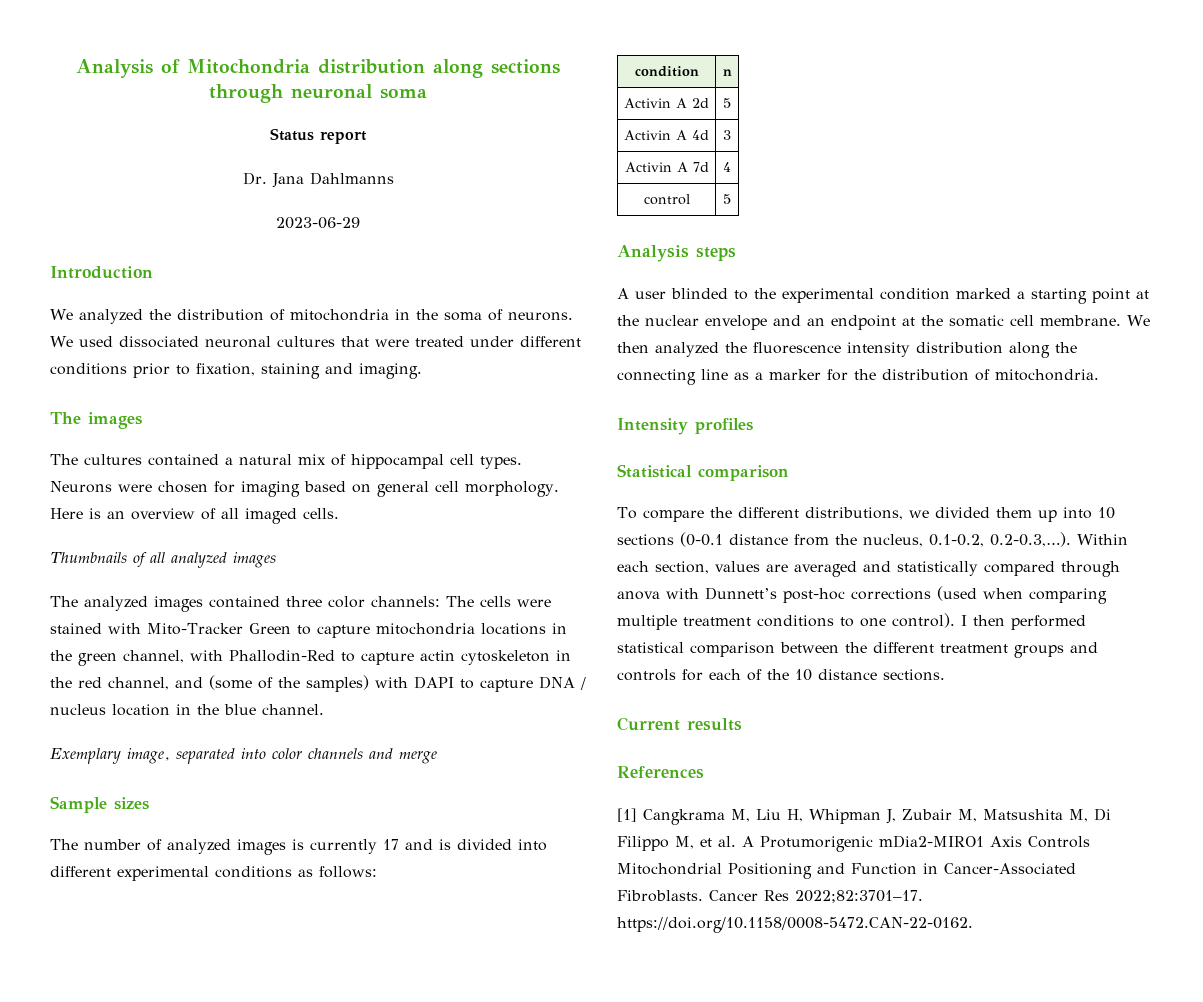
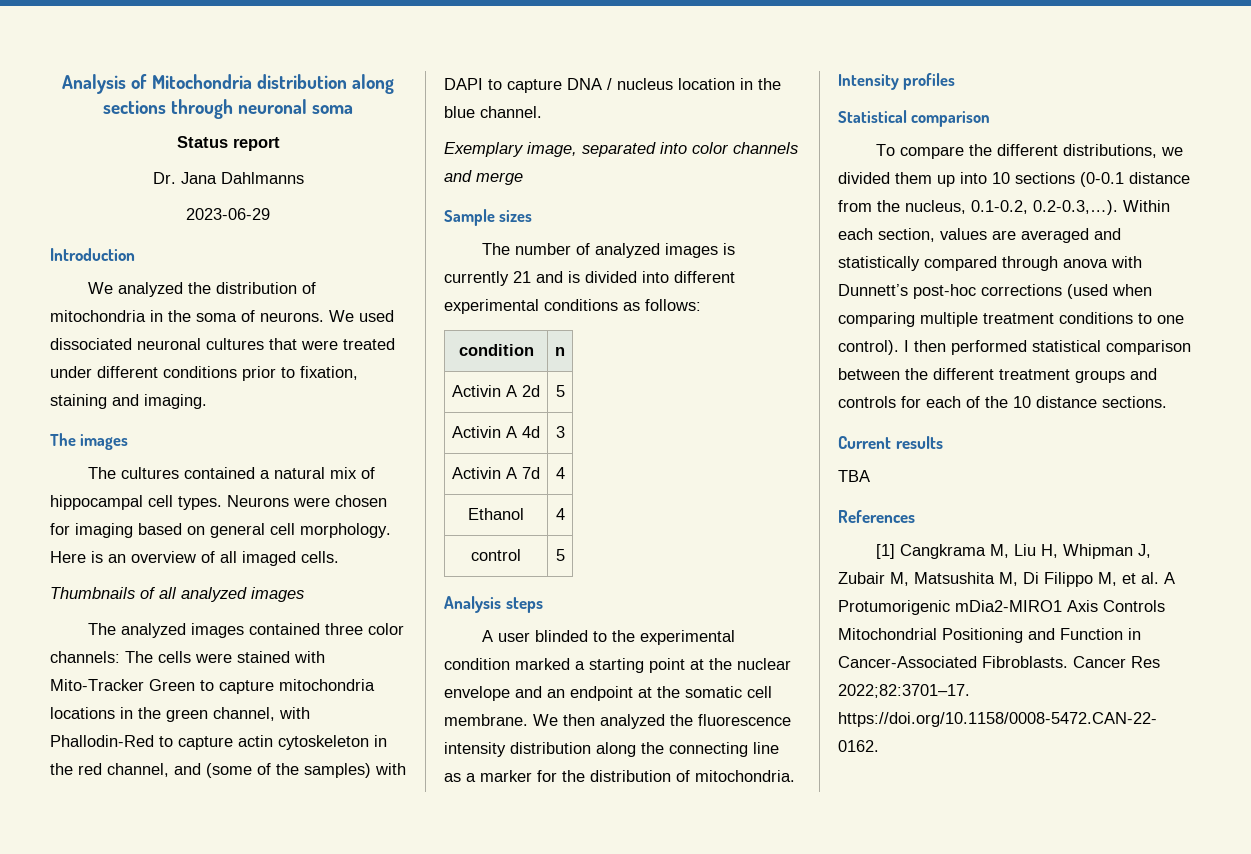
[383,839,399,850] 17 -> [513,271,531,283] 21
(731, 167) none -> [468,508,524,520] [555,508,565,520] // Ethanol | 4
(742, 724) none -> [838,470,870,482] // TBA

